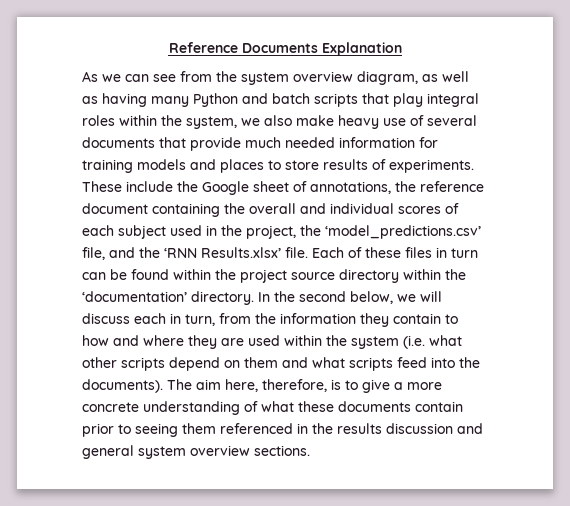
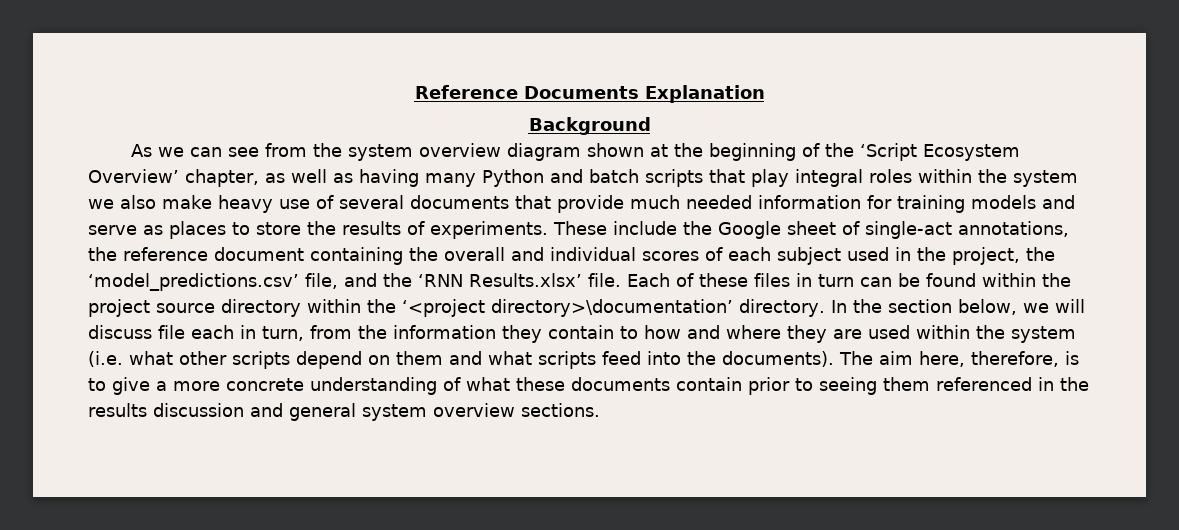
(402, 49) none -> [528,117,651,135] // Background
[357,71,418,85] diagram, -> [506,143,1020,161] [88,169,259,187] diagram shown at the beginning of the ‘Script Ecosystem Overview’ chapter,
[186,116,237,129] system, -> [1013,170,1078,187] system
(216, 164) none -> [88,225,163,235] serve as
(319, 165) none -> [307,221,336,235] the
(307, 186) none -> [865,221,952,239] single-act
[82,291,187,302] ‘documentation’ -> [402,299,733,317] ‘<project directory>\documentation’
[299,291,346,302] second -> [887,299,952,313] section
(130, 318) none -> [158,325,185,339] file

